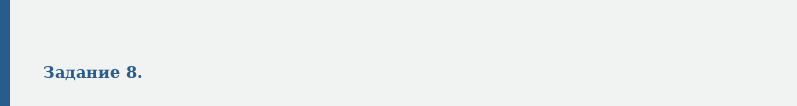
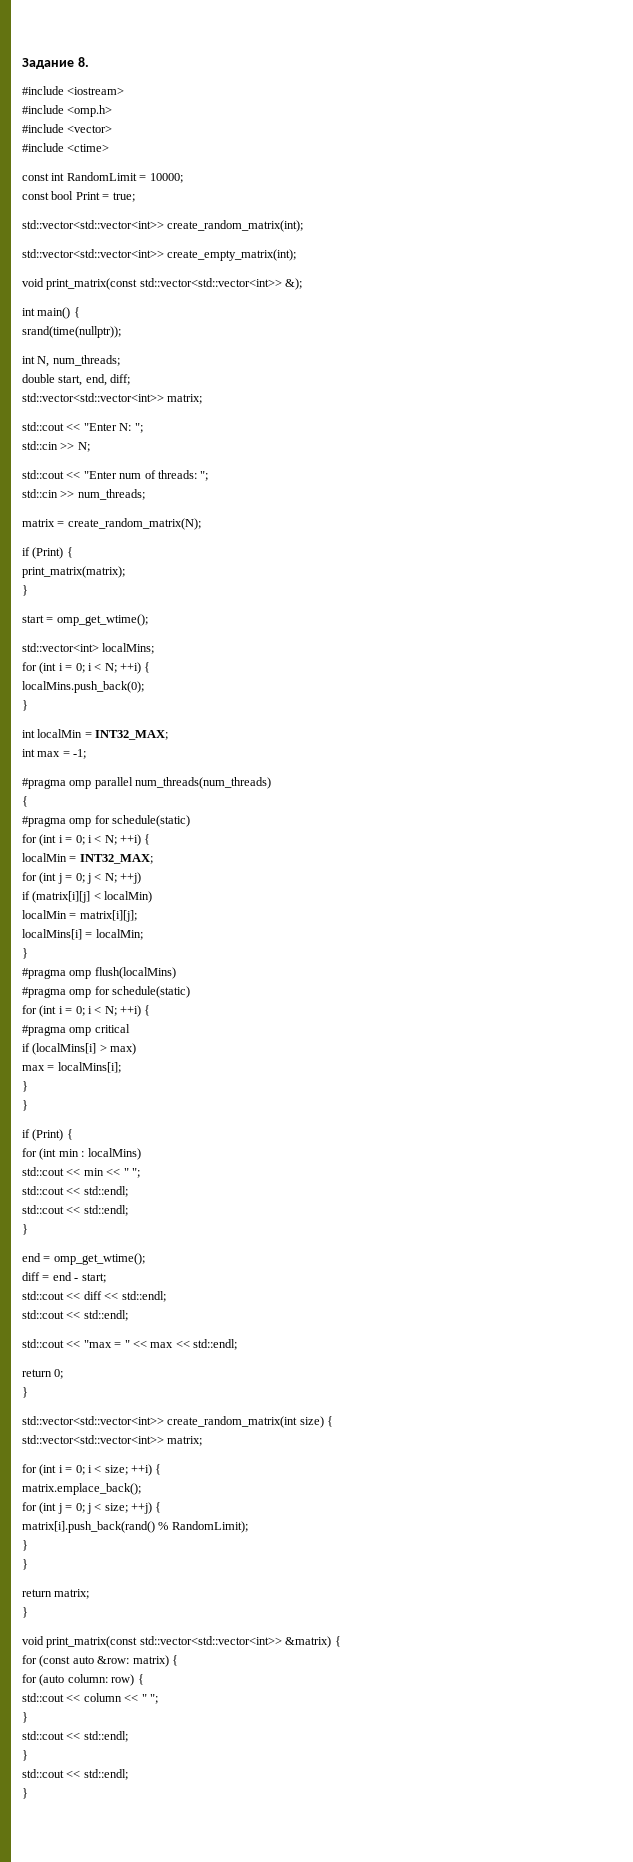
(143, 72) none -> [22,86,125,95] [22,105,113,117] [22,124,113,133] [22,143,110,152] [22,172,183,183] [22,191,135,202] [22,220,304,232] [22,249,297,261] [22,278,303,290] [22,307,80,319] [22,326,121,338] [22,355,120,367] [22,374,131,386] [22,393,203,404] [22,422,143,433] [22,441,90,452] [22,470,209,481] [22,489,145,500] [22,518,201,530] [22,547,73,559] [22,566,125,578] [22,585,28,596] [22,614,148,626] [22,643,155,654] [22,662,151,674] [22,681,144,693] [22,700,28,711] [22,729,169,740] [22,749,87,759] [22,777,272,789] [22,796,28,807] [22,815,191,827] [22,834,151,846] [22,853,153,864] [22,872,141,884] [22,891,153,903] [22,910,137,922] [22,929,143,940] [22,948,28,959] [22,967,176,979] [22,986,191,998] [22,1005,151,1017] [22,1024,130,1036] [22,1043,137,1055] [22,1062,121,1073] [22,1081,28,1092] [22,1100,28,1111] [22,1129,73,1141] [22,1148,141,1160] [22,1167,140,1178] [22,1186,128,1197] [22,1205,128,1216] [22,1224,28,1235] [22,1253,145,1265] [22,1272,106,1283] [22,1291,166,1302] [22,1310,128,1321] [22,1339,237,1350] [22,1369,64,1379] [22,1387,28,1398] [22,1416,334,1428] [22,1435,203,1446] [22,1464,162,1476] [22,1483,141,1495] [22,1502,162,1514] [22,1521,248,1533] [22,1540,28,1551] [22,1559,28,1570] [22,1589,90,1599] [22,1607,28,1618] [22,1636,341,1648] [22,1655,178,1667] [22,1674,144,1686] [22,1693,158,1704] [22,1712,28,1723] [22,1731,128,1742] [22,1750,28,1761] [22,1769,128,1780] [22,1788,28,1799] // #include <iostream> // #include <omp.h> // #include <vector> // #include <ctime> // const int RandomLimit = 10000; // const bool Print = true; // std::vector<std::vector<int>> create_random_matrix(int); // std::vector<std::vector<int>> create_empty_matrix(int); // void print_matrix(const std::vector<std::vector<int>> &); // int main() { // srand(time(nullptr)); // int N, num_threads; // double start, end, diff; // std::vector<std::vector<int>> matrix; // std::cout << "Enter N: "; // std::cin >> N; // std::cout << "Enter num of threads: "; // std::cin >> num_threads; // matrix = create_random_matrix(N); // if (Print) { // print_matrix(matrix); // } // start = omp_get_wtime(); // std::vector<int> localMins; // for (int i = 0; i < N; ++i) { // localMins.push_back(0); // } // int localMin = INT32_MAX; // int max = -1; // #pragma omp parallel num_threads(num_threads) // { // #pragma omp for schedule(static) // for (int i = 0; i < N; ++i) { // localMin = INT32_MAX; // for (int j = 0; j < N; ++j) // if (matrix[i][j] < localMin) // localMin = matrix[i][j]; // localMins[i] = localMin; // } // #pragma omp flush(localMins) // #pragma omp for schedule(static) // for (int i = 0; i < N; ++i) { // #pragma omp critical // if (localMins[i] > max) // max = localMins[i]; // } // } // if (Print) { // for (int min : localMins) // std::cout << min << " "; // std::cout << std::endl; // std::cout << std::endl; // } // end = omp_get_wtime(); // diff = end - start; // std::cout << diff << std::endl; // std::cout << std::endl; // std::cout << "max = " << max << std::endl; // return 0; // } // std::vector<std::vector<int>> create_random_matrix(int size) { // std::vector<std::vector<int>> matrix; // for (int i = 0; i < size; ++i) { // matrix.emplace_back(); // for (int j = 0; j < size; ++j) { // matrix[i].push_back(rand() % RandomLimit); // } // } // return matrix; // } // void print_matrix(const std::vector<std::vector<int>> &matrix) { // for (const auto &row: matrix) { // for (auto column: row) { // std::cout << column << " "; // } // std::cout << std::endl; // } // std::cout << std::endl; // }

